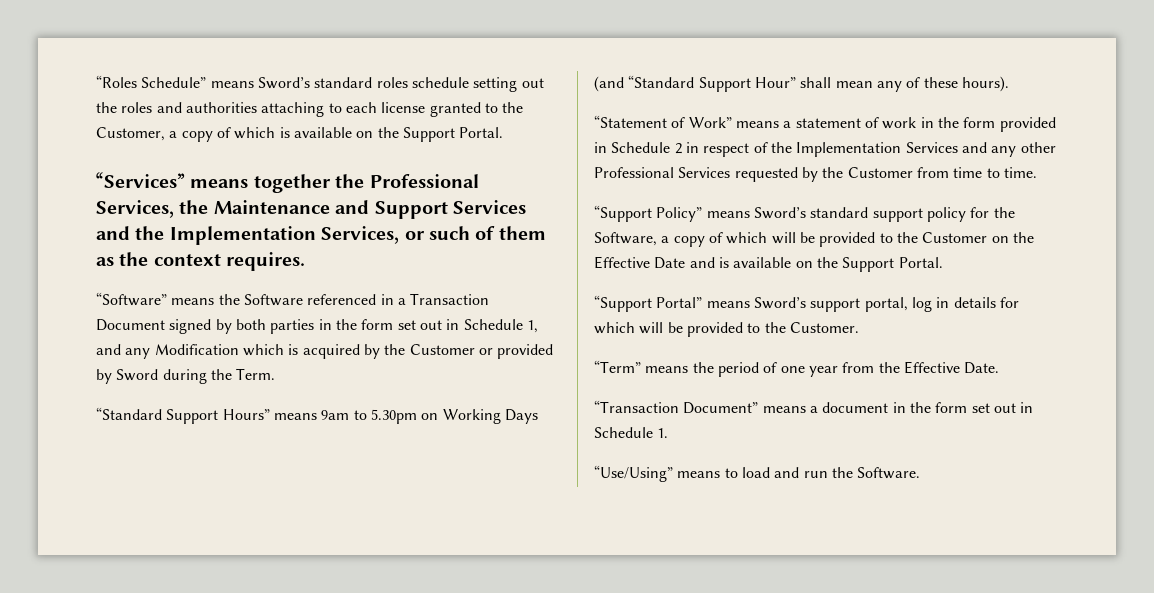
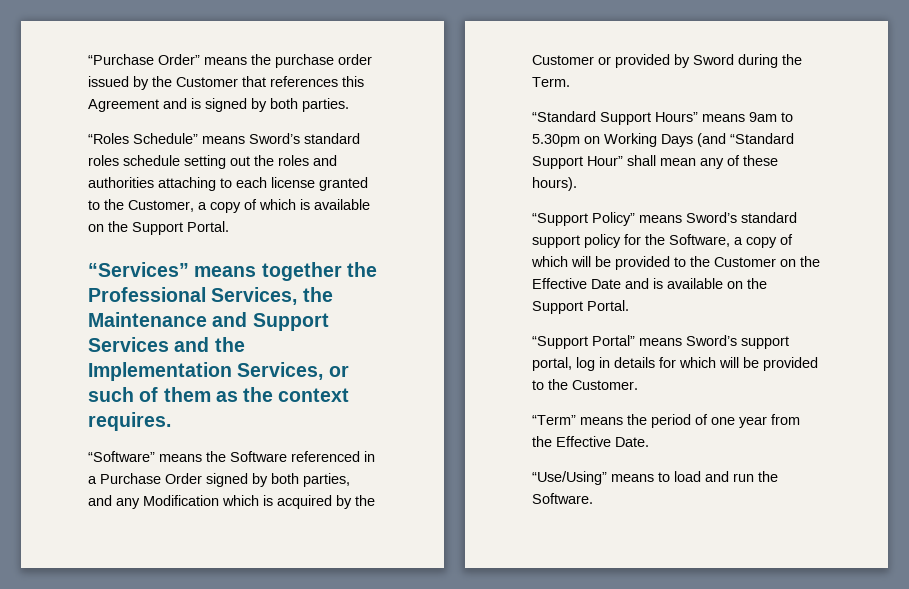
(96, 81) none -> [88,54,372,68] [88,76,364,90] [88,98,349,112] “Purchase Order” means the purchase order issued by the Customer that references this Agreement and is signed by both parties. //
[410,293,490,305] [96,319,538,334] Transaction Document signed by both parties in the form set out in Schedule 1, -> [100,473,350,487] Purchase Order signed by both parties,
[594,115,1056,132] [594,142,1056,157] [594,167,1037,182] // “Statement of Work” means a statement of work in the form provided in Schedule 2 in respect of the Implementation Services and any other Professional Services requested by the Customer from time to time. -> (577, 184) none
[594,400,1034,414] [594,427,669,438] // “Transaction Document” means a document in the form set out in Schedule 1. -> (649, 442) none

